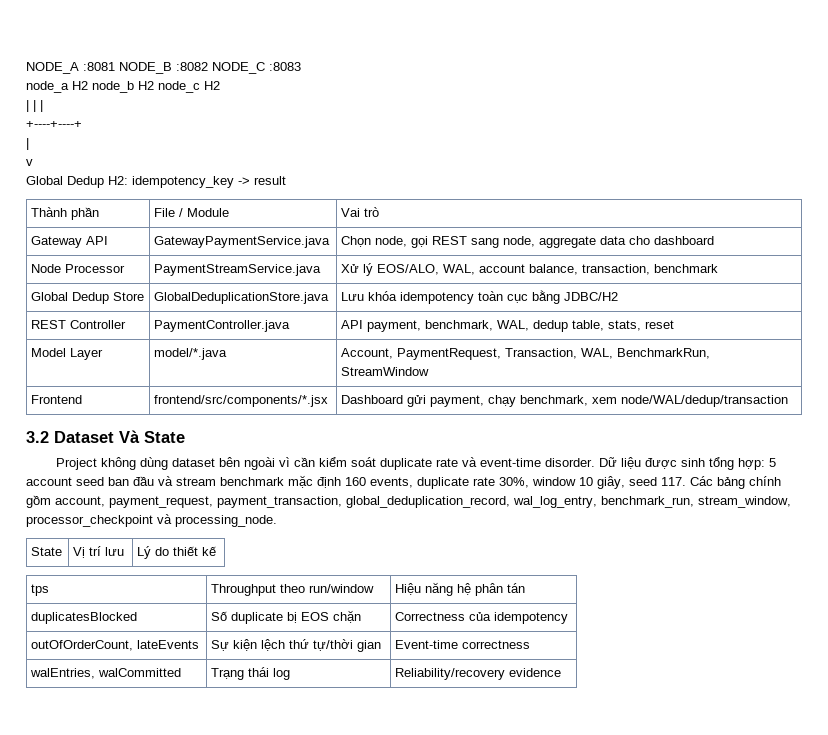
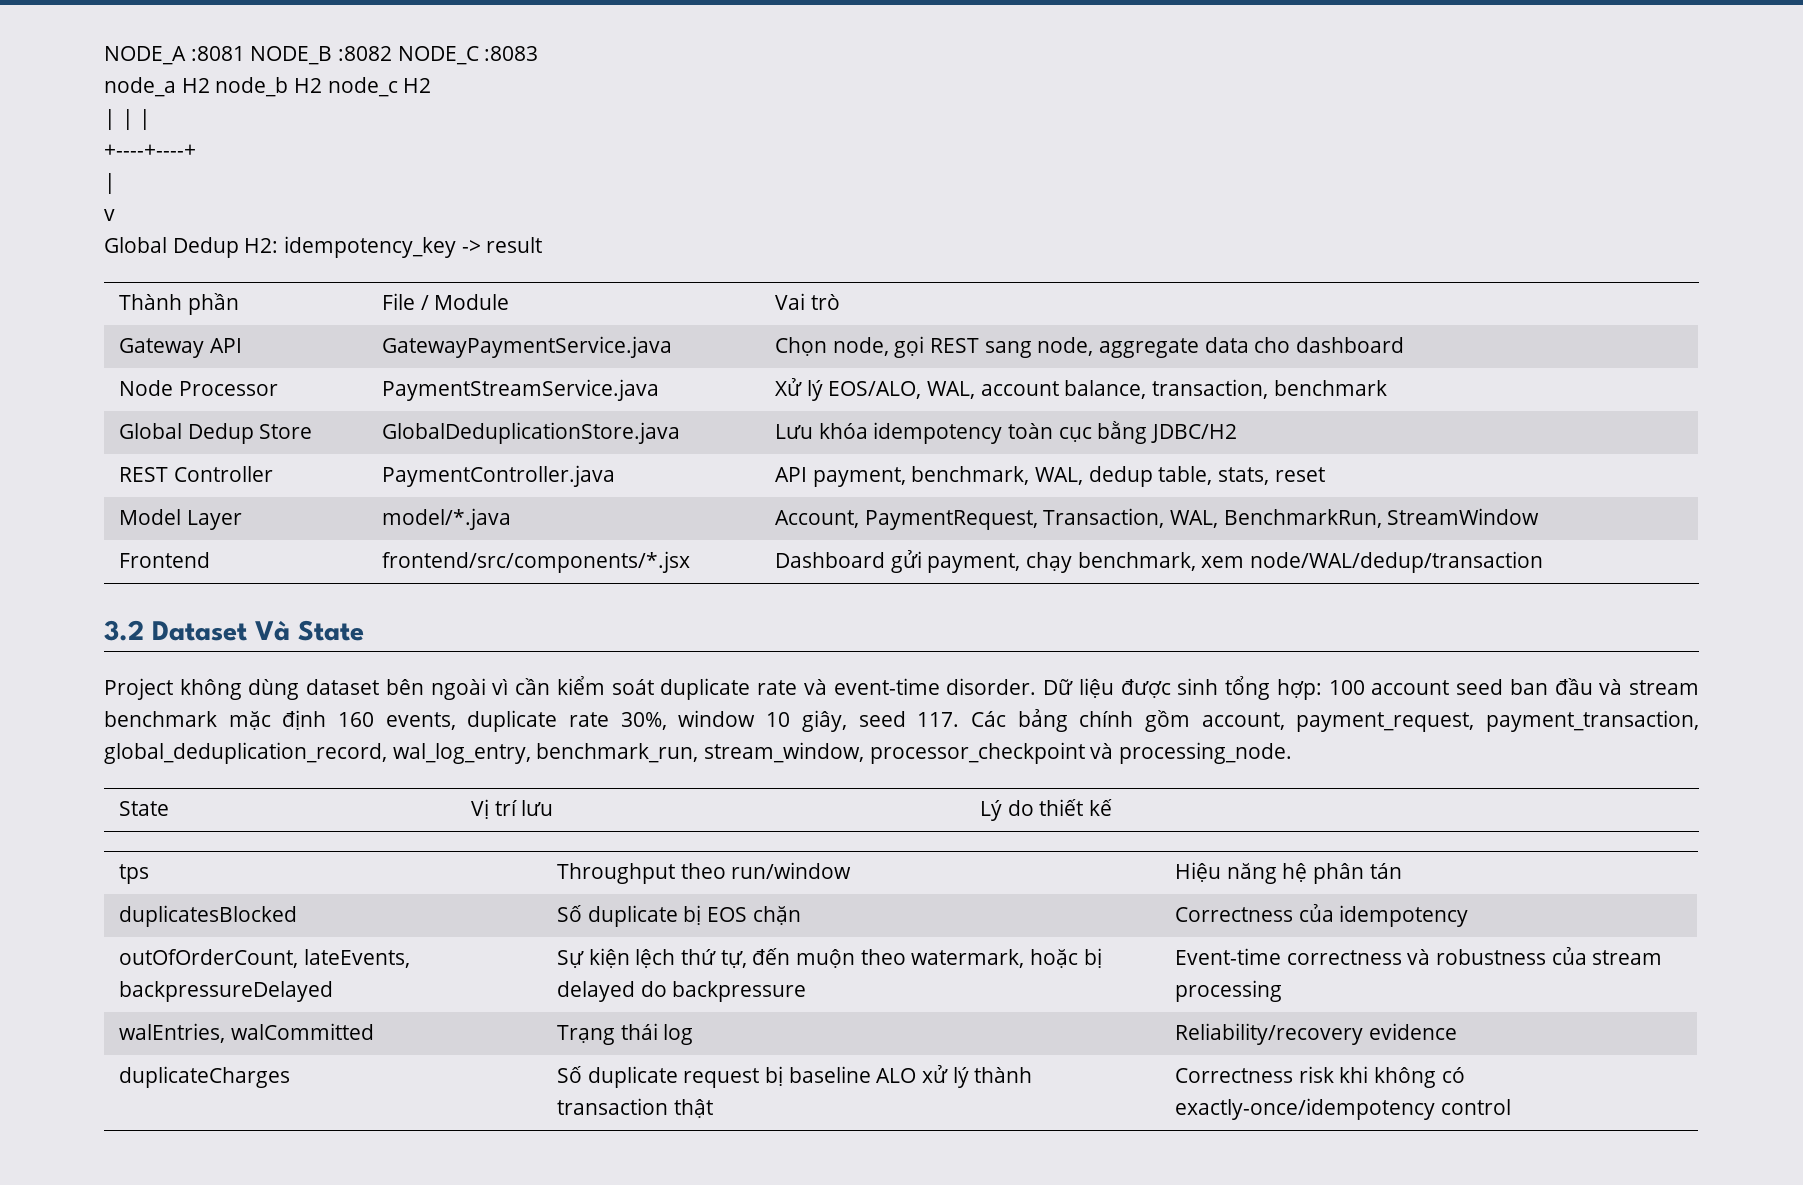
[769,458,777,467] 5 -> [1328,680,1365,695] 100
[137,640,200,649] lateEvents -> [303,949,410,968] [118,981,333,1002] lateEvents, backpressureDelayed
[313,639,382,652] [395,640,531,649] tự/thời gian | Event-time correctness -> [720,948,1102,968] [556,981,807,1002] [1174,947,1663,965] [1174,980,1282,1002] tự, đến muộn theo watermark, hoặc bị delayed do backpressure | Event-time correctness và robustness của stream processing
(562, 672) none -> [118,1066,290,1088] [556,1065,1033,1088] [556,1098,713,1118] [1174,1066,1465,1088] [1174,1098,1511,1120] // duplicateCharges | Số duplicate request bị baseline ALO xử lý thành transaction thật | Correctness risk khi không có exactly-once/idempotency control

